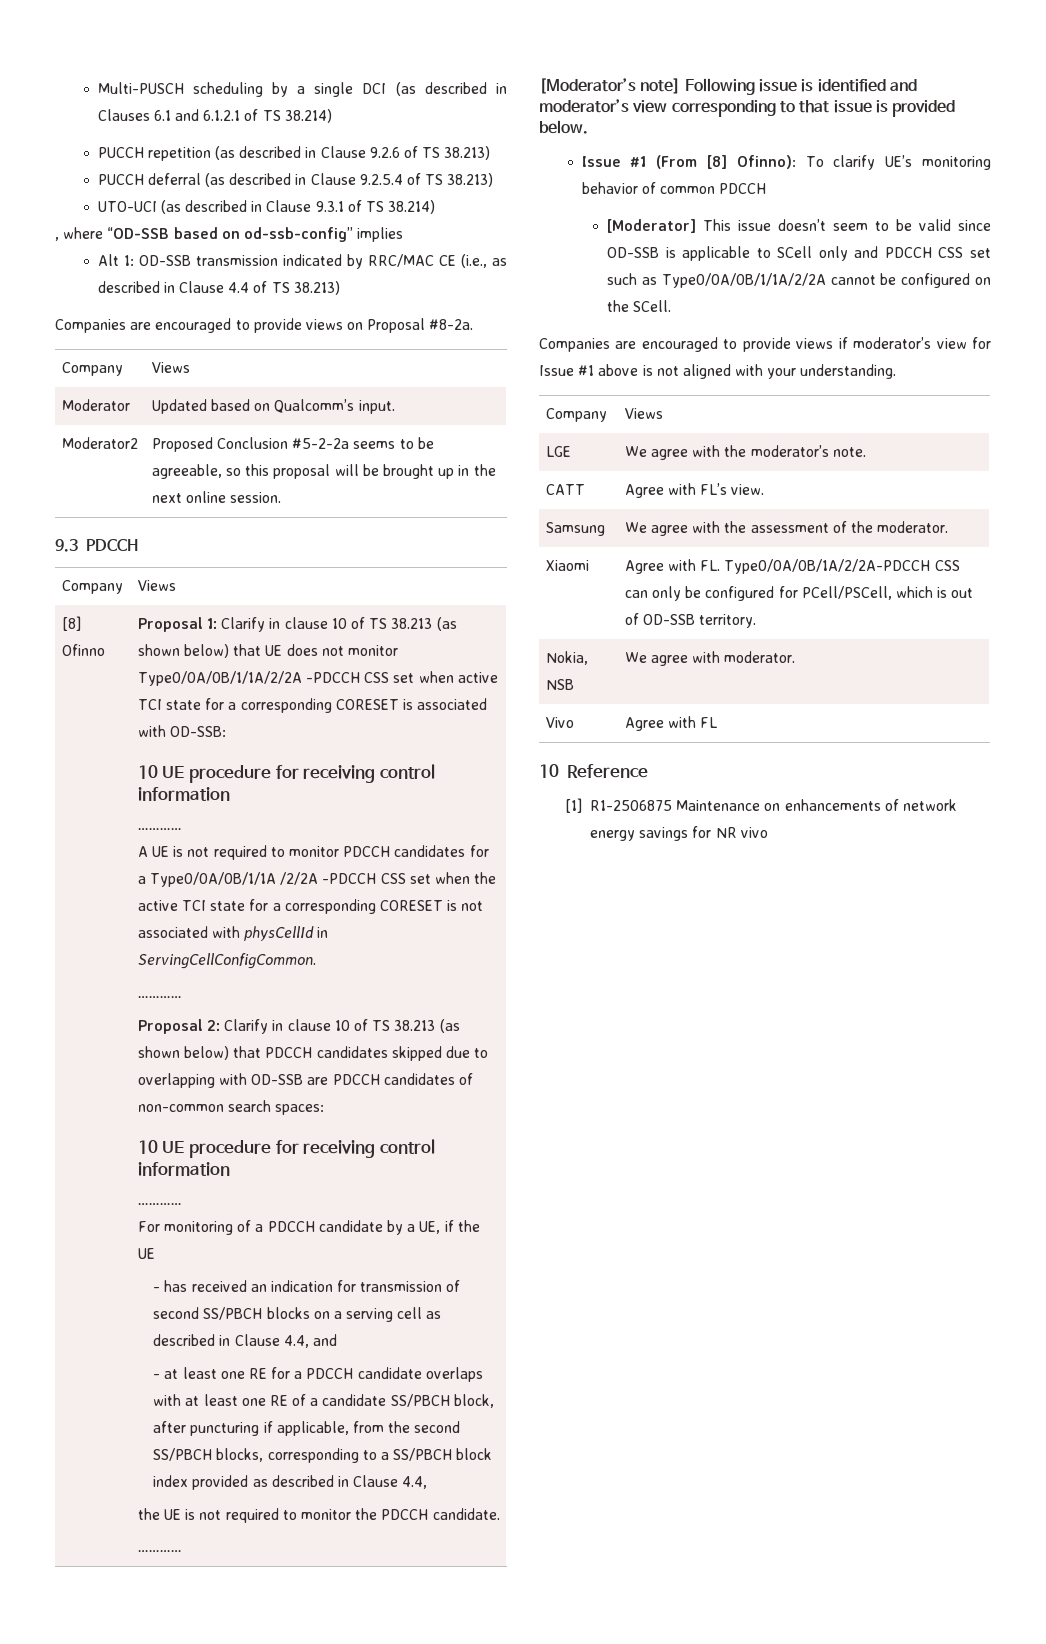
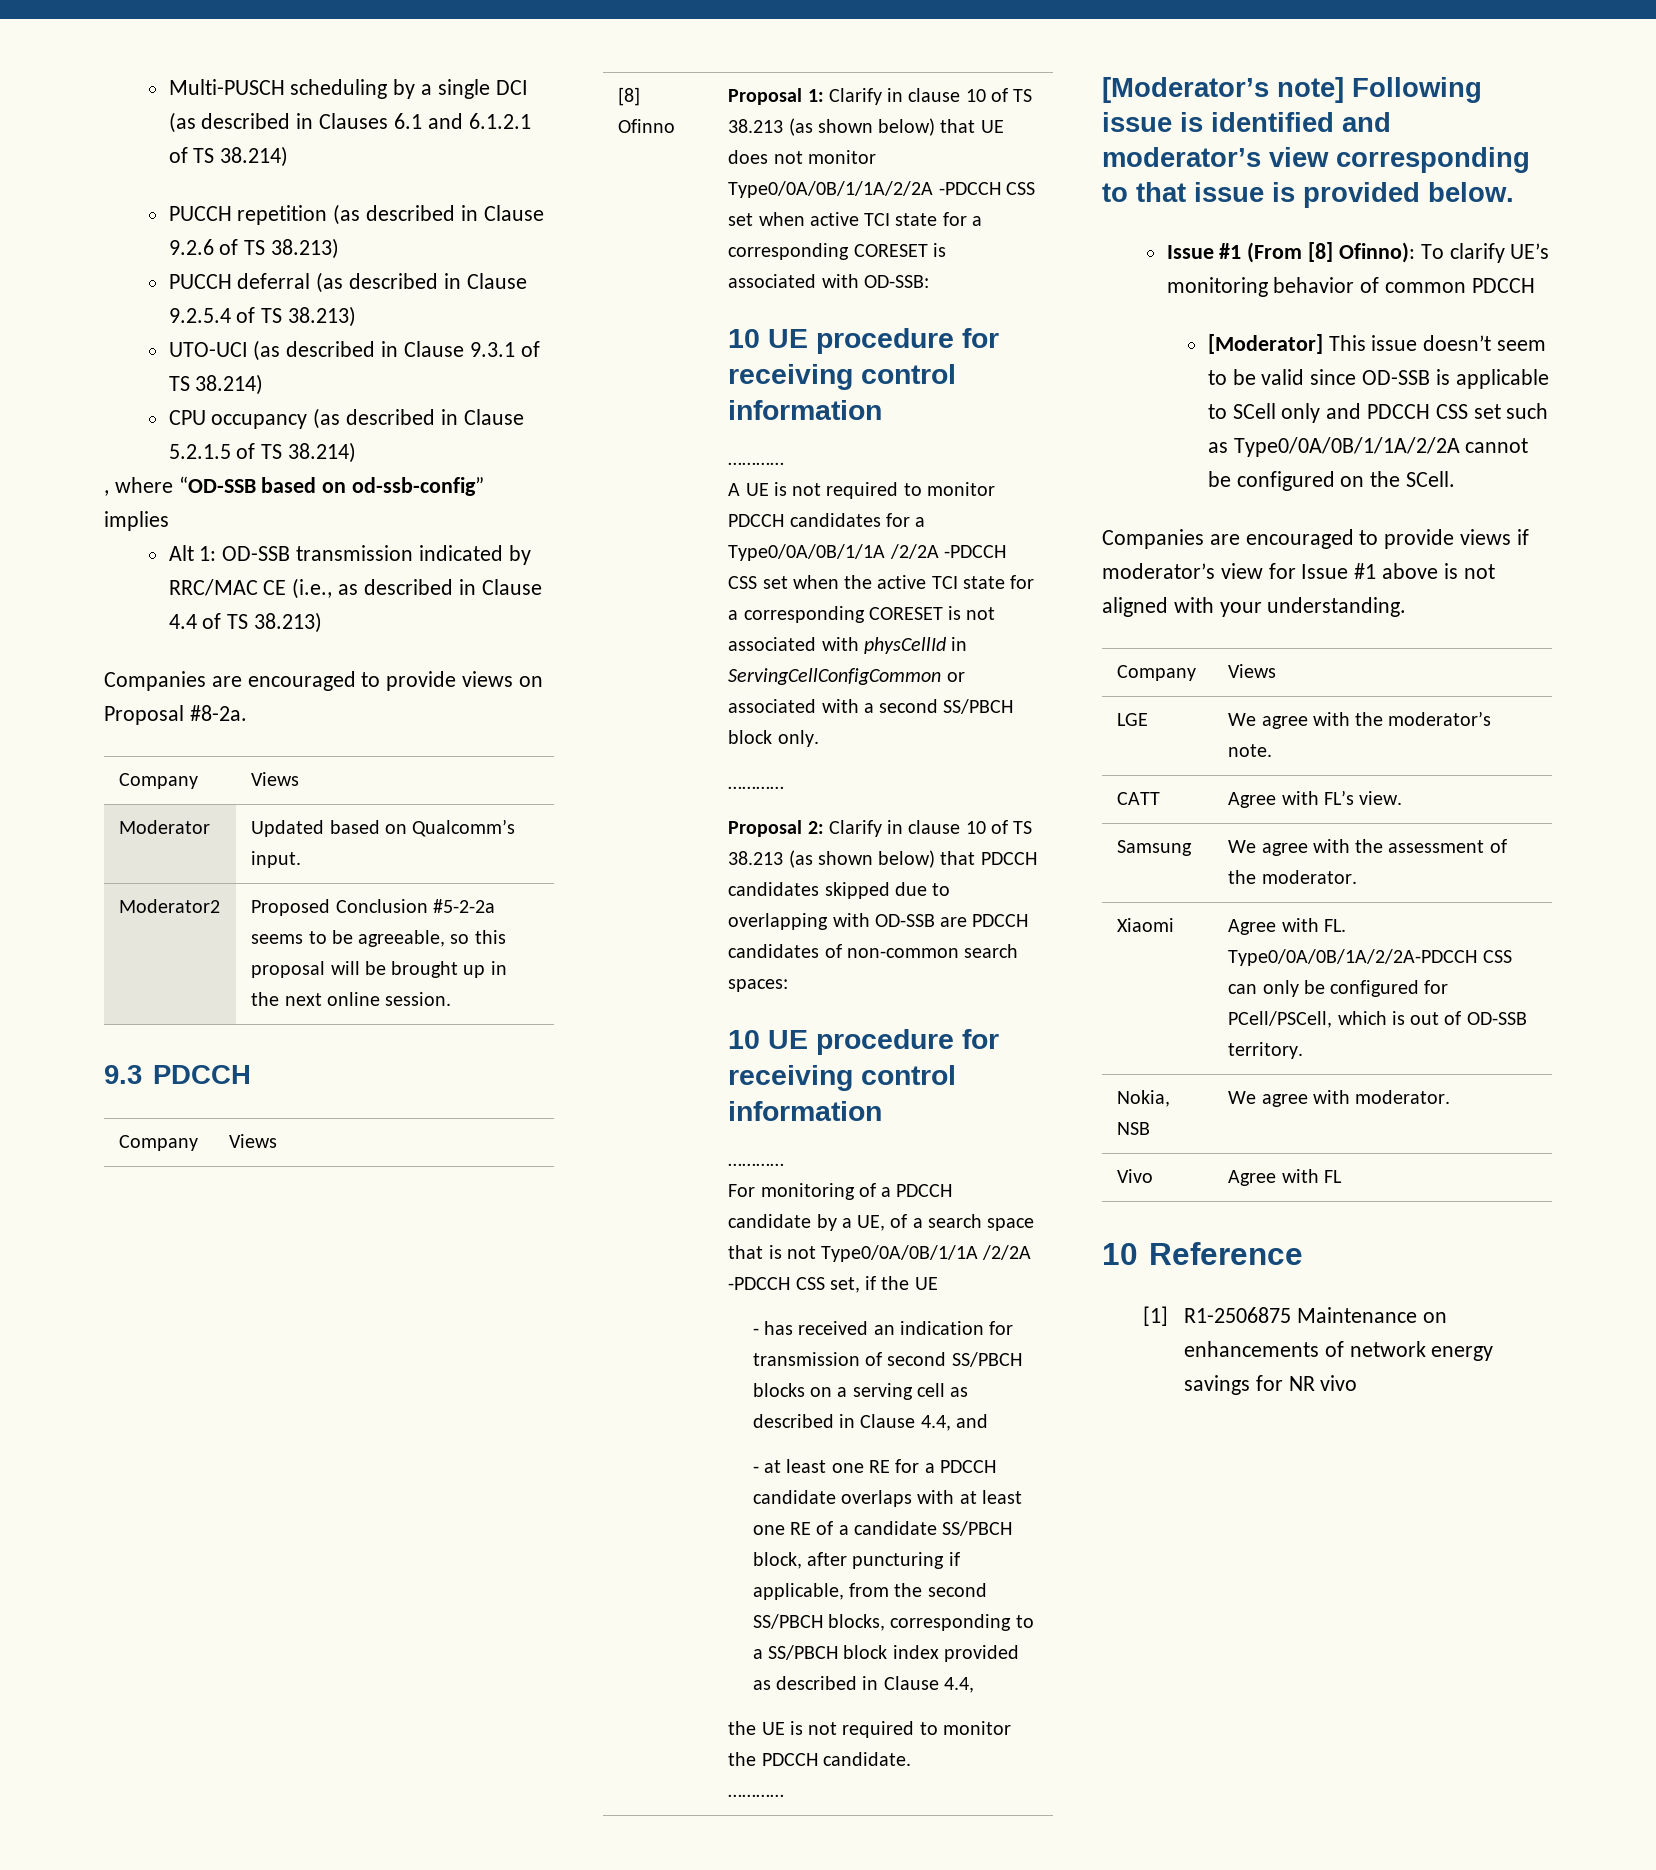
(436, 207) none -> [168,408,524,429] [168,442,357,463] // CPU occupancy (as described in Clause 5.2.1.5 of TS 38.214)
[137,953,316,969] ServingCellConfigCommon. -> [728,668,965,685] [728,699,1014,714] [728,730,819,747] ServingCellConfigCommon or associated with a second SS/PBCH block only.
(441, 1227) none -> [890,1214,1035,1231] [728,1245,1032,1262] [728,1277,860,1293] of a search space that is not Type0/0A/0B/1/1A /2/2A -PDCCH CSS set,

